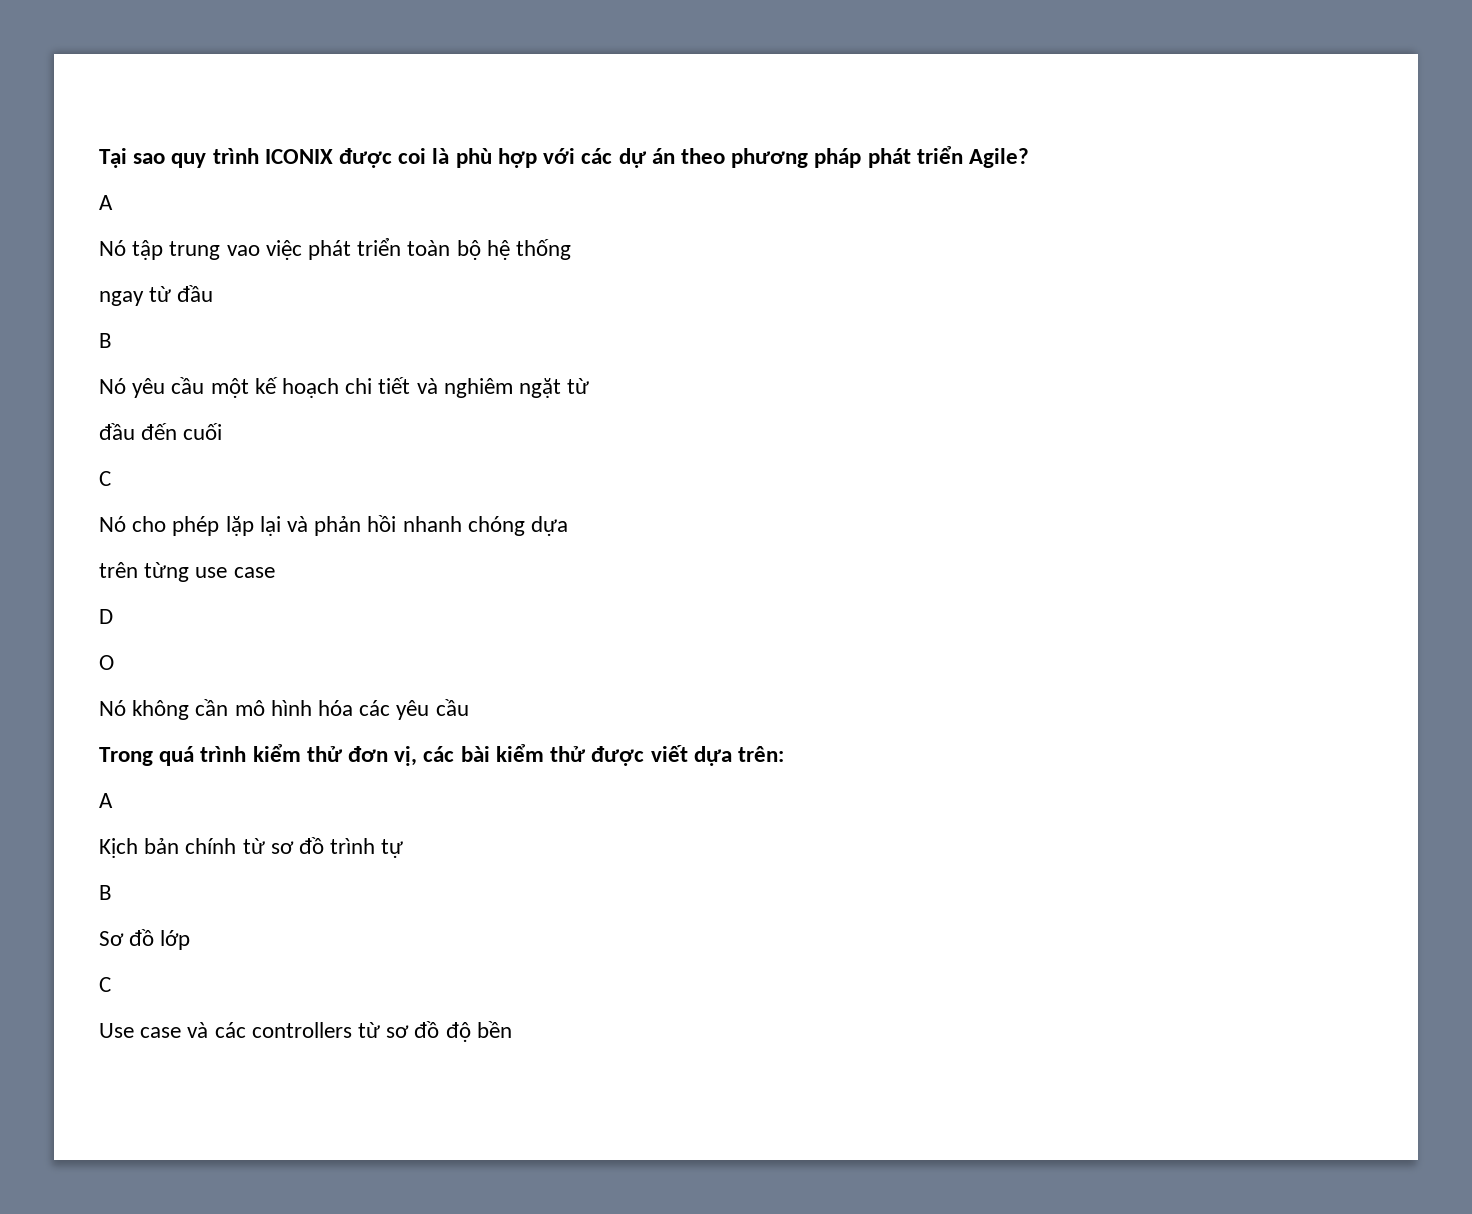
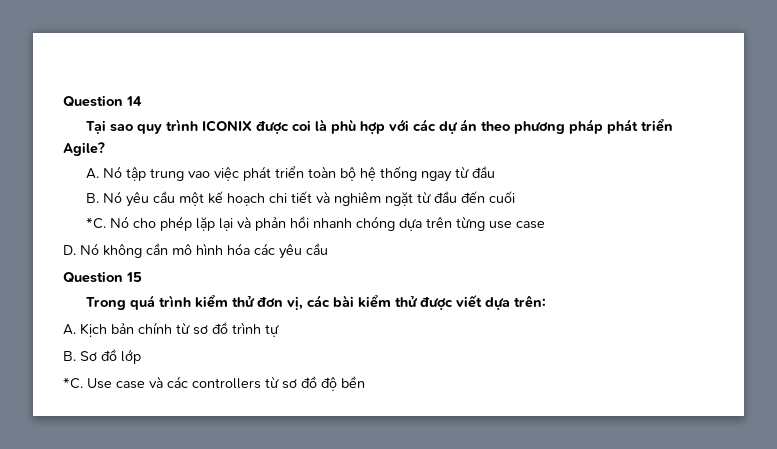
(99, 158) none -> [63,95,142,107] Question 14 //
[99,195,113,210] A // -> [86,168,100,179] A.
(572, 249) // -> (418, 173) none
[99,333,112,348] B // -> [86,193,100,203] B.
(590, 386) // -> (432, 197) none
[99,471,111,486] C // -> [86,217,107,229] *C.
(569, 526) // -> (423, 224) none
[99,609,113,624] [99,655,114,670] D // O // -> [63,245,76,255] D.
(469, 707) none -> [63,271,142,283] // Question 15
[99,793,113,808] A // -> [63,324,76,335] A.
[99,885,112,900] B // -> [63,351,76,361] B.
[99,977,111,992] C // -> [63,377,83,389] *C.

